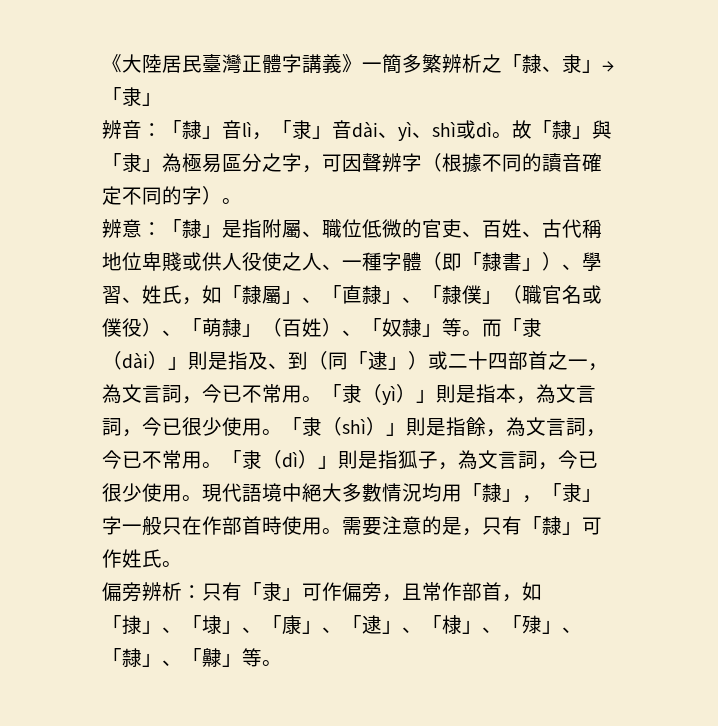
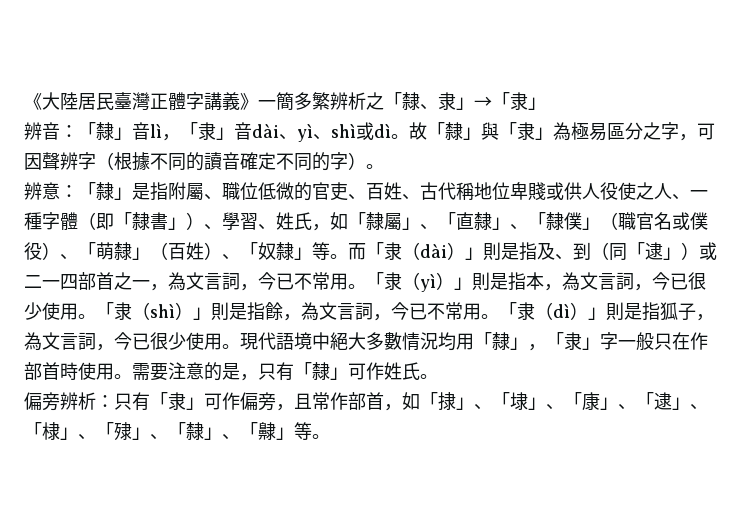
[468,351,488,370] 十 -> [42,280,60,288] 一

